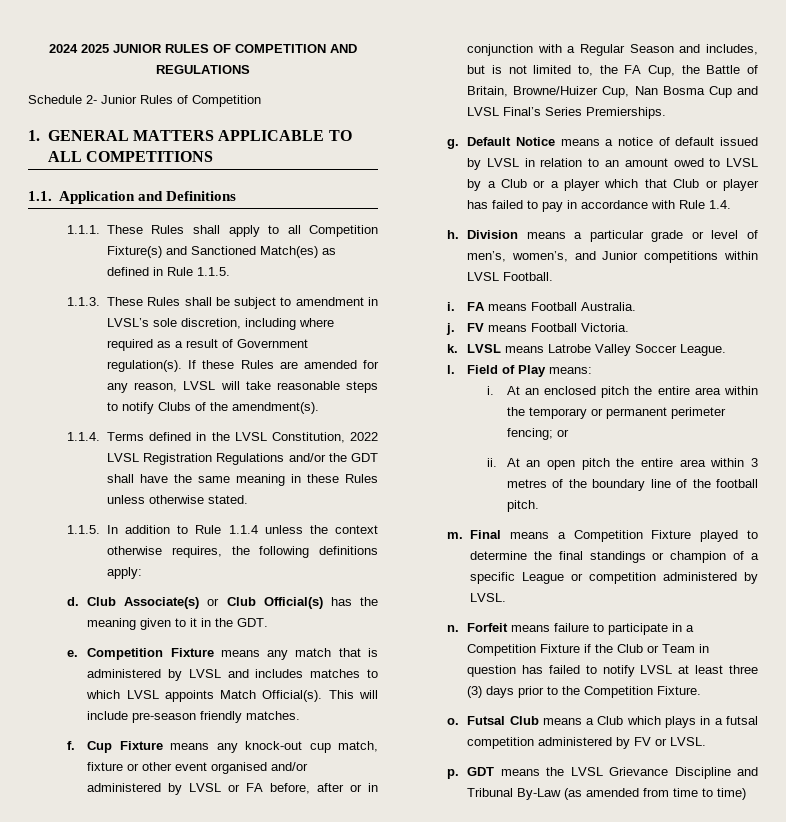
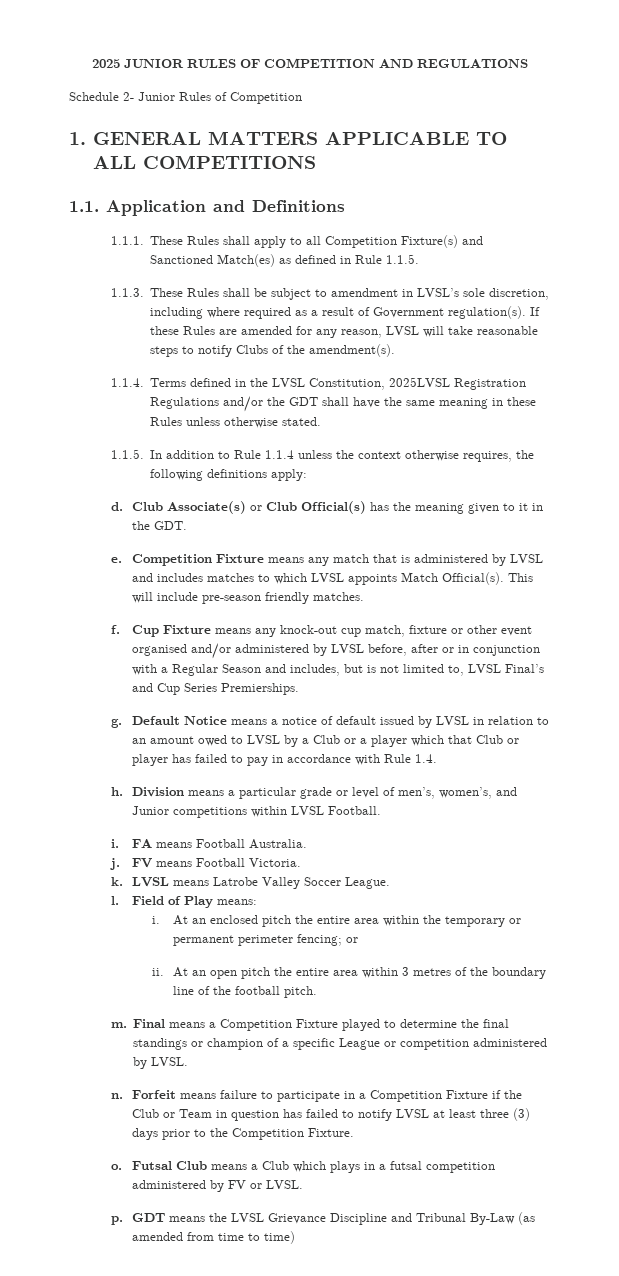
[49,44,78,53] 2024 -> (91, 63) none
[350,432,378,441] [106,453,139,462] 2022 LVSL -> [389,377,451,387] 2025LVSL
[228,783,264,792] or FA -> (364, 648) none
[599,65,758,77] [467,86,758,98] [467,107,542,116] the FA Cup, the Battle of Britain, Browne/Huizer Cup, Nan Bosma Cup and LVSL Final’s -> [467,664,544,673] [131,683,180,695] LVSL Final’s and Cup

